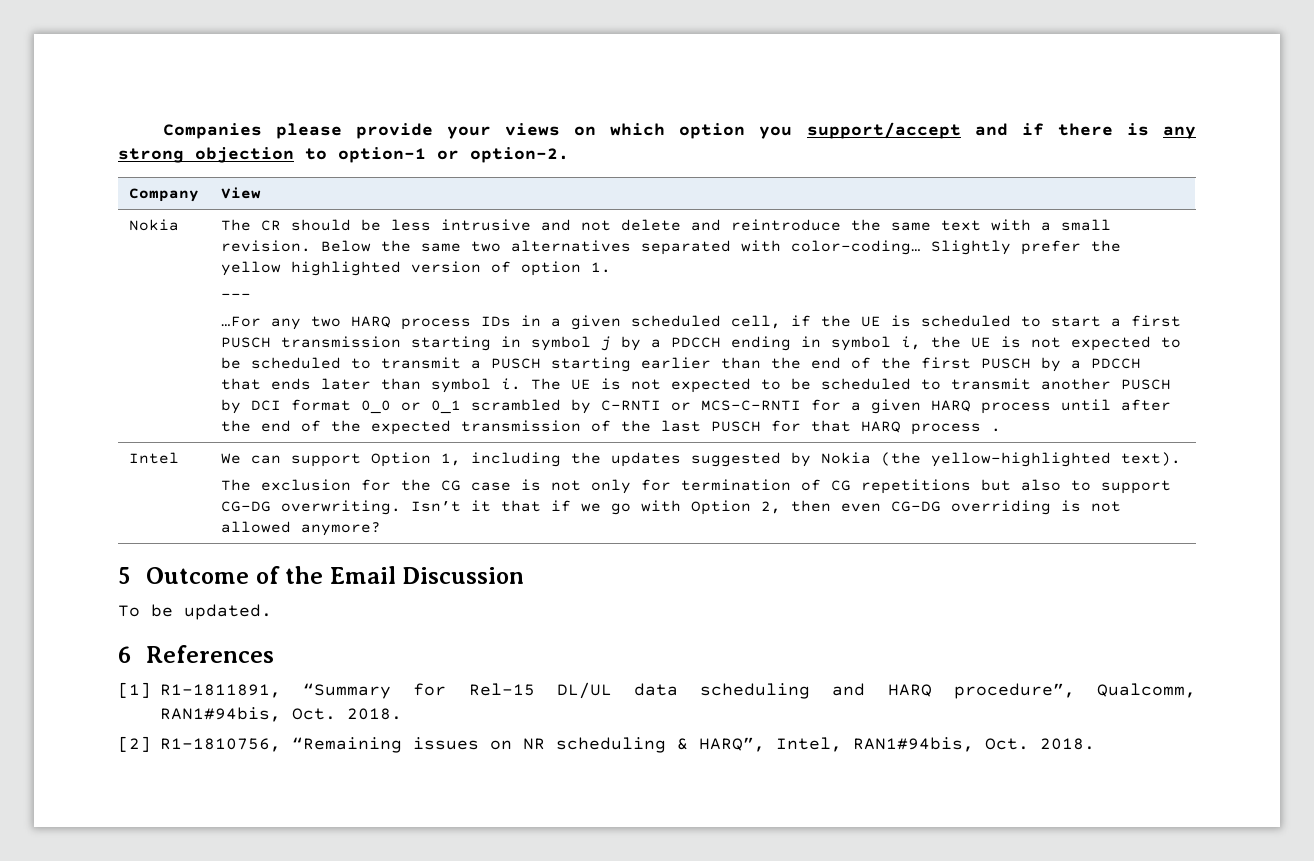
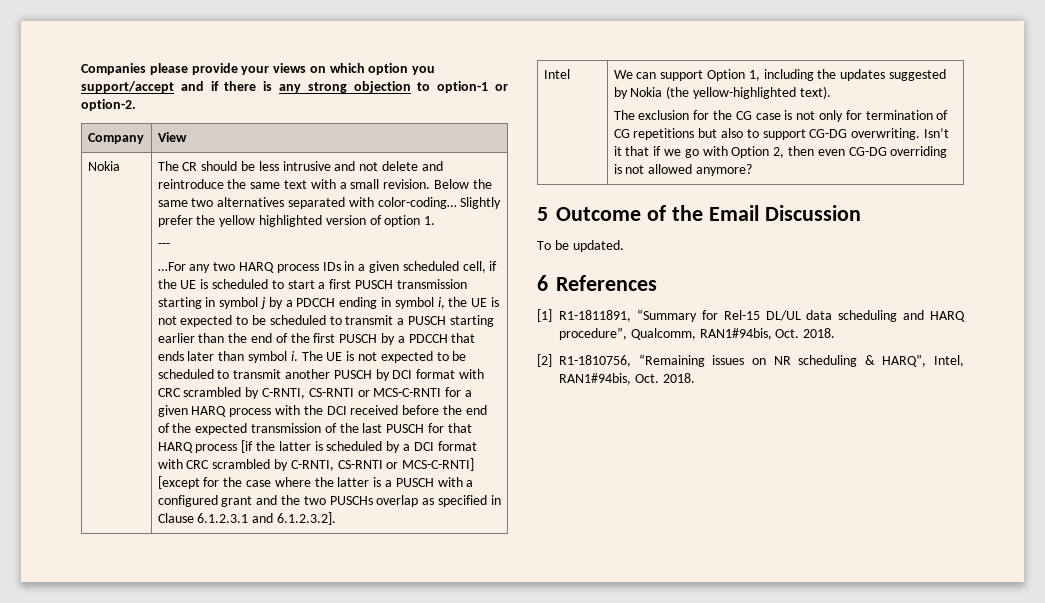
[360,399,661,414] 0_0 or 0_1 scrambled by C-RNTI -> [458,369,484,379] [157,387,354,399] with CRC scrambled by C-RNTI, CS-RNTI
[1060,399,1171,411] until after -> [275,405,440,415] with the DCI received before
[990,428,1001,432] . -> [241,440,477,453] [157,458,475,471] [157,476,474,489] [157,495,501,507] [157,512,337,525] [if the latter is scheduled by a DCI format with CRC scrambled by C-RNTI, CS-RNTI or MCS-C-RNTI] [except for the case where the latter is a PUSCH with a configured grant and the two PUSCHs overlap as specified in Clause 6.1.2.3.1 and 6.1.2.3.2].

